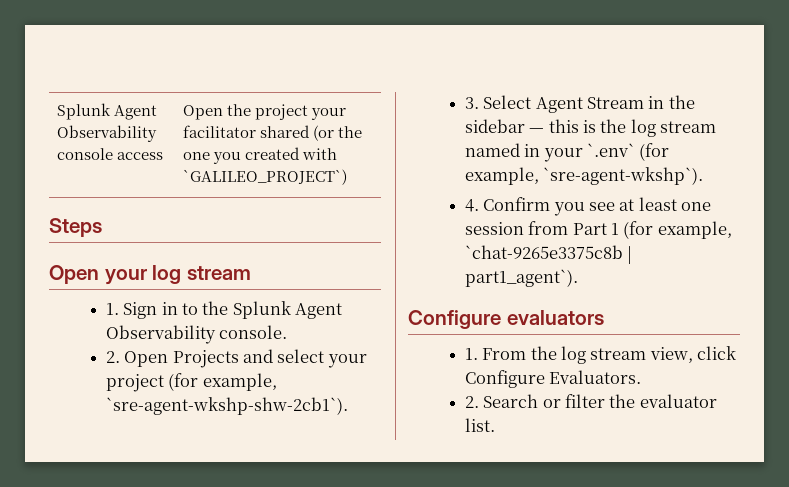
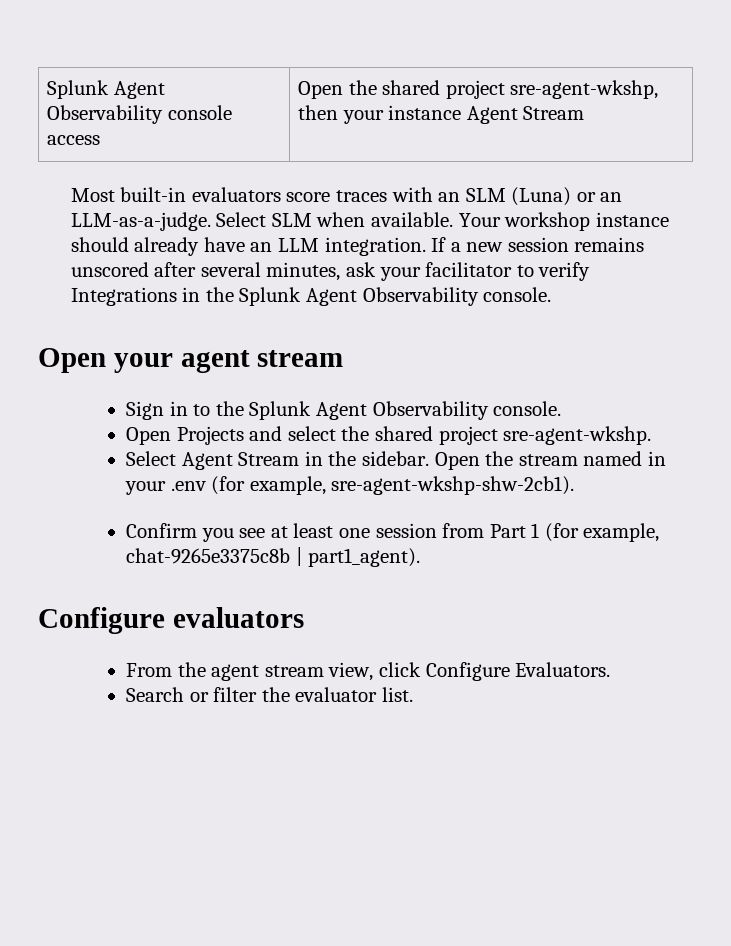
[255,104,347,120] [183,125,363,141] [183,147,338,164] [183,169,348,185] [49,218,102,237] project your facilitator shared (or the one you created with `GALILEO_PROJECT`) // Steps -> [382,80,659,99] [298,105,585,124] [70,187,623,206] [70,212,669,231] [70,237,645,256] [70,262,591,281] [70,287,552,306] shared project sre-agent-wkshp, then your instance Agent Stream // Most built-in evaluators score traces with an SLM (Luna) or an LLM-as-a-judge. Select SLM when available. Your workshop instance should already have an LLM integration. If a new session remains unscored after several minutes, ask your facilitator to verify Integrations in the Splunk Agent Observability console.
[152,265,182,284] log -> [180,350,250,373] agent
[105,303,119,315] 1. -> (344, 358) none
[105,351,120,363] 2. -> (562, 408) none
[327,354,367,368] [105,373,277,392] [105,397,348,415] [464,97,479,109] your project (for example, `sre-agent-wkshp-shw-2cb1`). // 3. -> [341,426,652,445] the shared project sre-agent-wkshp. //
[464,119,656,137] sidebar — this is the log -> [361,451,514,470] sidebar. Open the
[586,143,670,161] [464,167,704,185] [464,199,479,212] `.env` (for example, `sre-agent-wkshp`). // 4. -> [170,476,575,495] .env (for example, sre-agent-wkshp-shw-2cb1). //
[464,245,633,264] [464,269,578,287] `chat-9265e3375c8b | part1_agent`). -> [126,547,421,567] chat-9265e3375c8b | part1_agent).
[464,348,478,360] 1. -> (304, 617) none
[560,346,586,364] log -> [211,664,260,681] agent
[464,396,479,408] 2. -> (611, 669) none

